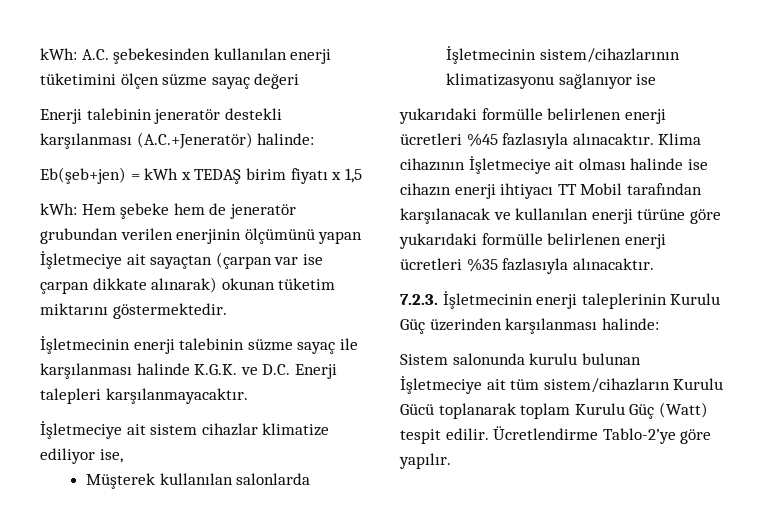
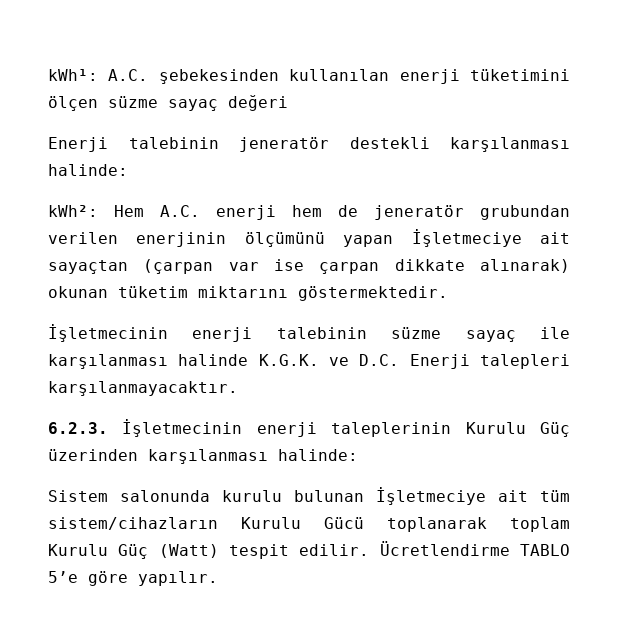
[40,48,77,60] kWh: -> [48,69,98,81] kWh¹:
[136,132,315,149] [40,167,362,184] [40,203,170,219] (A.C.+Jeneratör) halinde: // Eb(şeb+jen) = kWh x TEDAŞ birim fiyatı x 1,5 // kWh: Hem şebeke -> [48,164,128,176] [48,205,276,220] halinde: // kWh²: Hem A.C. enerji
[40,421,330,439] [40,448,123,464] [86,473,311,489] [446,46,680,64] [446,73,657,89] [399,108,666,124] [400,133,702,149] [400,156,708,174] [400,183,702,199] [400,208,721,224] [399,233,666,249] [400,258,654,274] [400,294,438,305] İşletmeciye ait sistem cihazlar klimatize ediliyor ise, // Müşterek kullanılan salonlarda İşletmecinin sistem/cihazlarının klimatizasyonu sağlanıyor ise // yukarıdaki formülle belirlenen enerji ücretleri %45 fazlasıyla alınacaktır. Klima cihazının İşletmeciye ait olması halinde ise cihazın enerji ihtiyacı TT Mobil tarafından karşılanacak ve kullanılan enerji türüne göre yukarıdaki formülle belirlenen enerji ücretleri %35 fazlasıyla alınacaktır. // 7.2.3. -> [48,422,108,434] 6.2.3.
[602,428,676,444] Tablo-2’ye -> [520,544,570,556] [48,571,78,583] TABLO 5’e

